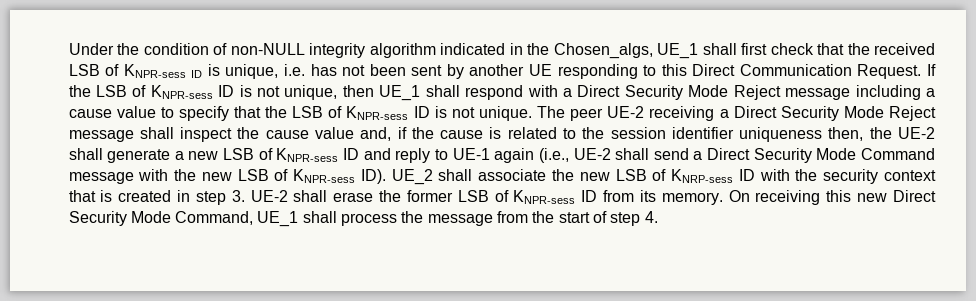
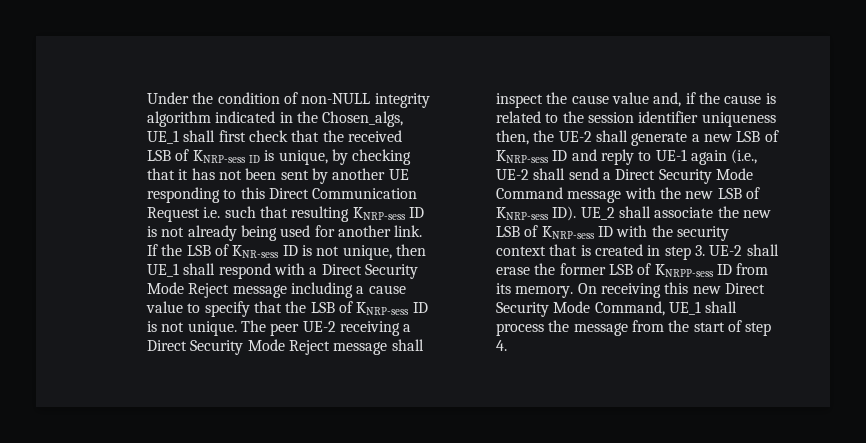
[123,64,186,78] KNPR-sess -> [192,150,245,163] KNRP-sess
[283,64,305,76] i.e. -> [331,149,412,165] [147,168,189,180] by checking that it
[857,64,922,79] Request. -> [147,206,424,222] [147,225,423,241] Request i.e. such that resulting KNRP-sess ID is not already being used for another link.
[150,85,213,99] KNPR-sess -> [232,245,279,258] KNR-sess
[346,106,409,120] KNPR-sess -> [356,302,409,315] KNRP-sess
[276,148,339,162] KNPR-sess -> [496,150,549,163] KNRP-sess
[293,169,356,183] KNPR-sess -> [496,207,549,220] KNRP-sess
[513,190,576,204] KNPR-sess -> [654,264,713,277] KNRPP-sess

